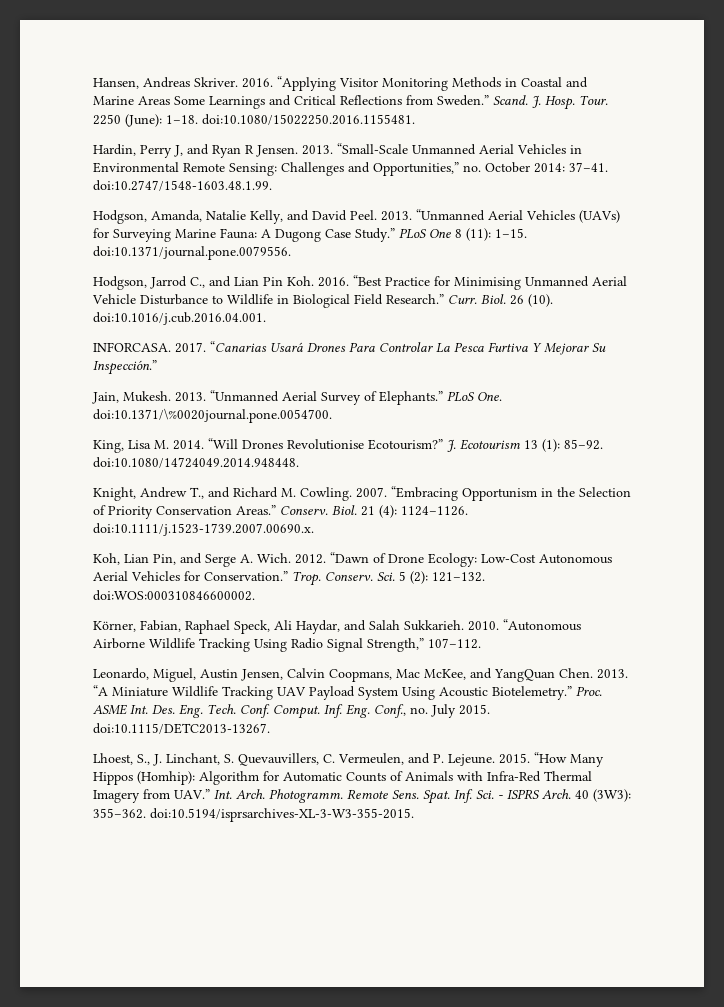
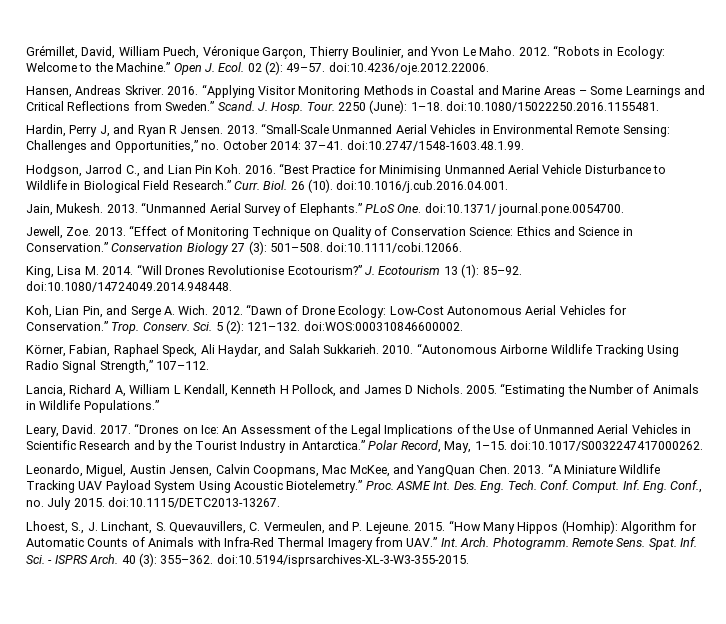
(93, 83) none -> [26,45,665,59] [26,61,489,75] Grémillet, David, William Puech, Véronique Garçon, Thierry Boulinier, and Yvon Le Maho. 2012. “Robots in Ecology: Welcome to the Machine.” Open J. Ecol. 02 (2): 49–57. doi:10.4236/oje.2012.22006. //
(170, 100) none -> [578,90,587,95] –
[93,209,620,224] [93,228,527,242] [93,246,291,260] // Hodgson, Amanda, Natalie Kelly, and David Peel. 2013. “Unmanned Aerial Vehicles (UAVs) for Surveying Marine Fauna: A Dugong Case Study.” PLoS One 8 (11): 1–15. doi:10.1371/journal.pone.0079556. -> (524, 145) none
[93,341,606,355] [93,360,157,375] // INFORCASA. 2017. “Canarias Usará Drones Para Controlar La Pesca Furtiva Y Mejorar Su Inspección.” -> (509, 186) none
[93,408,332,423] doi:10.1371/\%0020journal.pone.0054700. -> [424,203,625,216] [26,225,633,239] [26,241,463,255] doi:10.1371/ journal.pone.0054700. // Jewell, Zoe. 2013. “Effect of Monitoring Technique on Quality of Conservation Science: Ethics and Science in Conservation.” Conservation Biology 27 (3): 501–508. doi:10.1111/cobi.12066.
[93,486,631,501] [93,505,468,519] [93,523,314,536] // Knight, Andrew T., and Richard M. Cowling. 2007. “Embracing Opportunism in the Selection of Priority Conservation Areas.” Conserv. Biol. 21 (4): 1124–1126. doi:10.1111/j.1523-1739.2007.00690.x. -> (232, 286) none
(481, 643) none -> [26,383,699,397] [26,400,159,413] [26,423,692,437] [26,440,703,453] // Lancia, Richard A, William L Kendall, Kenneth H Pollock, and James D Nichols. 2005. “Estimating the Number of Animals in Wildlife Populations.” // Leary, David. 2017. “Drones on Ice: An Assessment of the Legal Implications of the Use of Unmanned Aerial Vehicles in Scientific Research and by the Tourist Industry in Antarctica.” Polar Record, May, 1–15. doi:10.1017/S0032247417000262.
[593,789,631,802] (3W3): -> [138,553,157,567] (3):

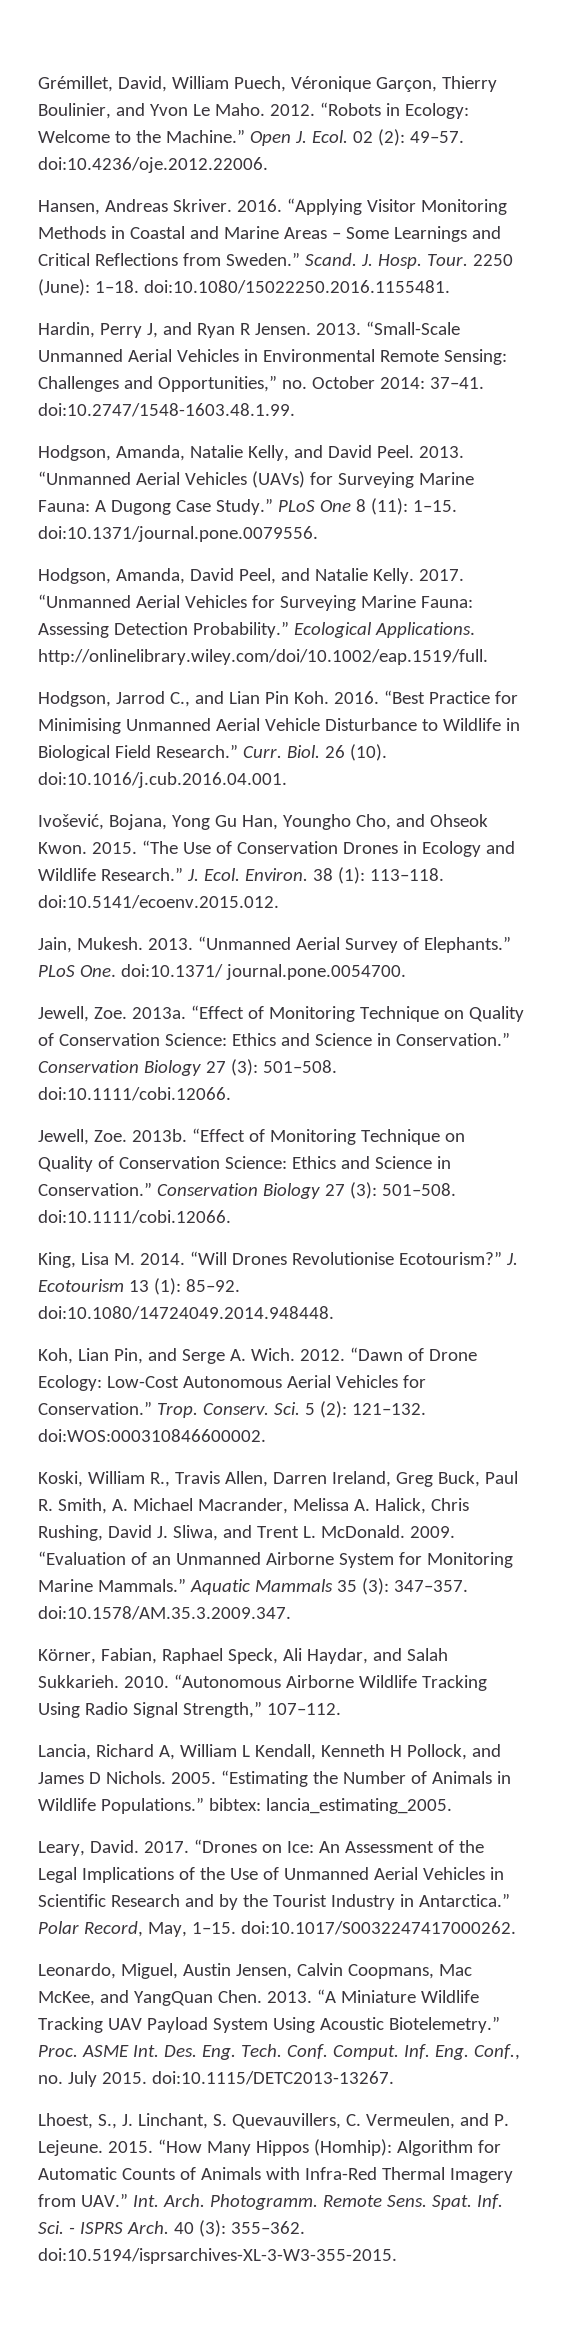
(524, 145) none -> [38,445,464,461] [38,471,474,488] [38,498,457,515] [38,526,318,542] [38,568,464,584] [38,594,473,611] [38,621,475,638] [38,649,488,665] // Hodgson, Amanda, Natalie Kelly, and David Peel. 2013. “Unmanned Aerial Vehicles (UAVs) for Surveying Marine Fauna: A Dugong Case Study.” PLoS One 8 (11): 1–15. doi:10.1371/journal.pone.0079556. // Hodgson, Amanda, David Peel, and Natalie Kelly. 2017. “Unmanned Aerial Vehicles for Surveying Marine Fauna: Assessing Detection Probability.” Ecological Applications. http://onlinelibrary.wiley.com/doi/10.1002/eap.1519/full.
(509, 186) none -> [38,814,488,830] [38,840,515,857] [38,867,444,884] [38,895,279,909] // Ivošević, Bojana, Yong Gu Han, Youngho Cho, and Ohseok Kwon. 2015. “The Use of Conservation Drones in Ecology and Wildlife Research.” J. Ecol. Environ. 38 (1): 113–118. doi:10.5141/ecoenv.2015.012.
[94,227,126,236] 2013. -> [131,1005,524,1022] [38,1032,510,1046] [38,1059,337,1076] [38,1087,231,1101] [38,1129,187,1145] 2013a. “Effect of Monitoring Technique on Quality of Conservation Science: Ethics and Science in Conservation.” Conservation Biology 27 (3): 501–508. doi:10.1111/cobi.12066. // Jewell, Zoe. 2013b.
(463, 326) none -> [38,1471,518,1487] [38,1498,469,1514] [38,1525,455,1541] [38,1551,513,1568] [38,1578,468,1595] [38,1606,291,1620] // Koski, William R., Travis Allen, Darren Ireland, Greg Buck, Paul R. Smith, A. Michael Macrander, Melissa A. Halick, Chris Rushing, David J. Sliwa, and Trent L. McDonald. 2009. “Evaluation of an Unmanned Airborne System for Monitoring Marine Mammals.” Aquatic Mammals 35 (3): 347–357. doi:10.1578/AM.35.3.2009.347.
(159, 406) none -> [208,1798,452,1814] bibtex: lancia_estimating_2005.

